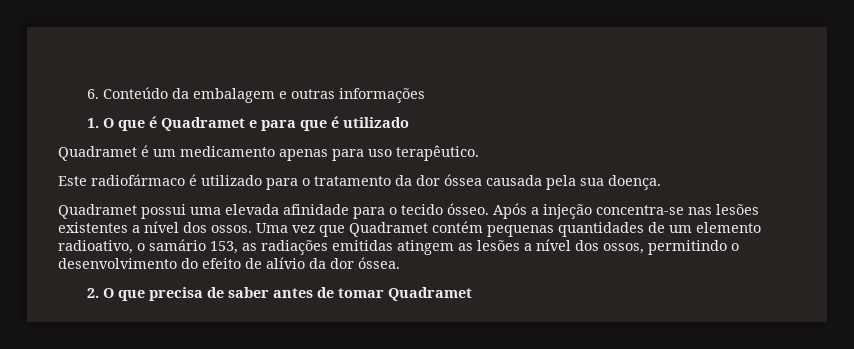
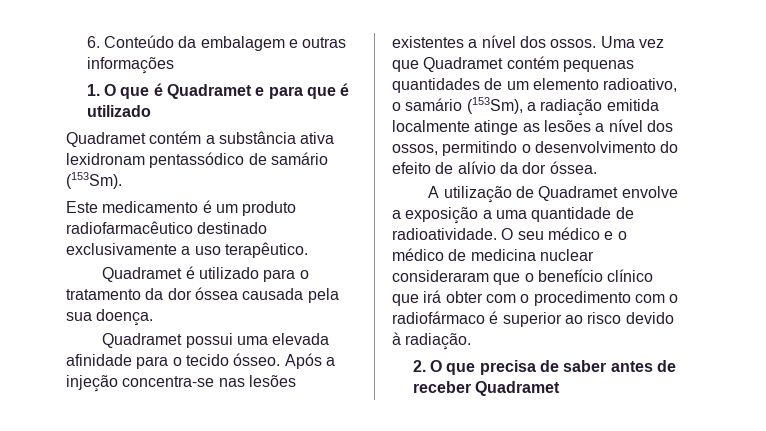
[141,145,364,161] é um medicamento apenas para -> [149,131,335,144] [66,152,328,168] [66,172,122,189] [66,200,297,216] [66,221,268,234] [66,243,191,255] contém a substância ativa lexidronam pentassódico de samário (153Sm). // Este medicamento é um produto radiofarmacêutico destinado exclusivamente a
[58,174,185,186] Este radiofármaco -> [102,267,183,282] Quadramet
[210,240,454,255] 153, as radiações emitidas atingem -> [466,97,659,116] [392,120,519,135] (153Sm), a radiação emitida localmente atinge
(400, 263) none -> [428,186,678,203] [392,207,634,224] [392,227,627,240] [392,248,594,261] [392,269,654,285] [392,290,679,306] [392,311,674,327] [392,332,472,350] // A utilização de Quadramet envolve a exposição a uma quantidade de radioatividade. O seu médico e o médico de medicina nuclear consideraram que o benefício clínico que irá obter com o procedimento com o radiofármaco é superior ao risco devido à radiação.
[337,288,384,298] tomar -> [412,381,471,393] receber

